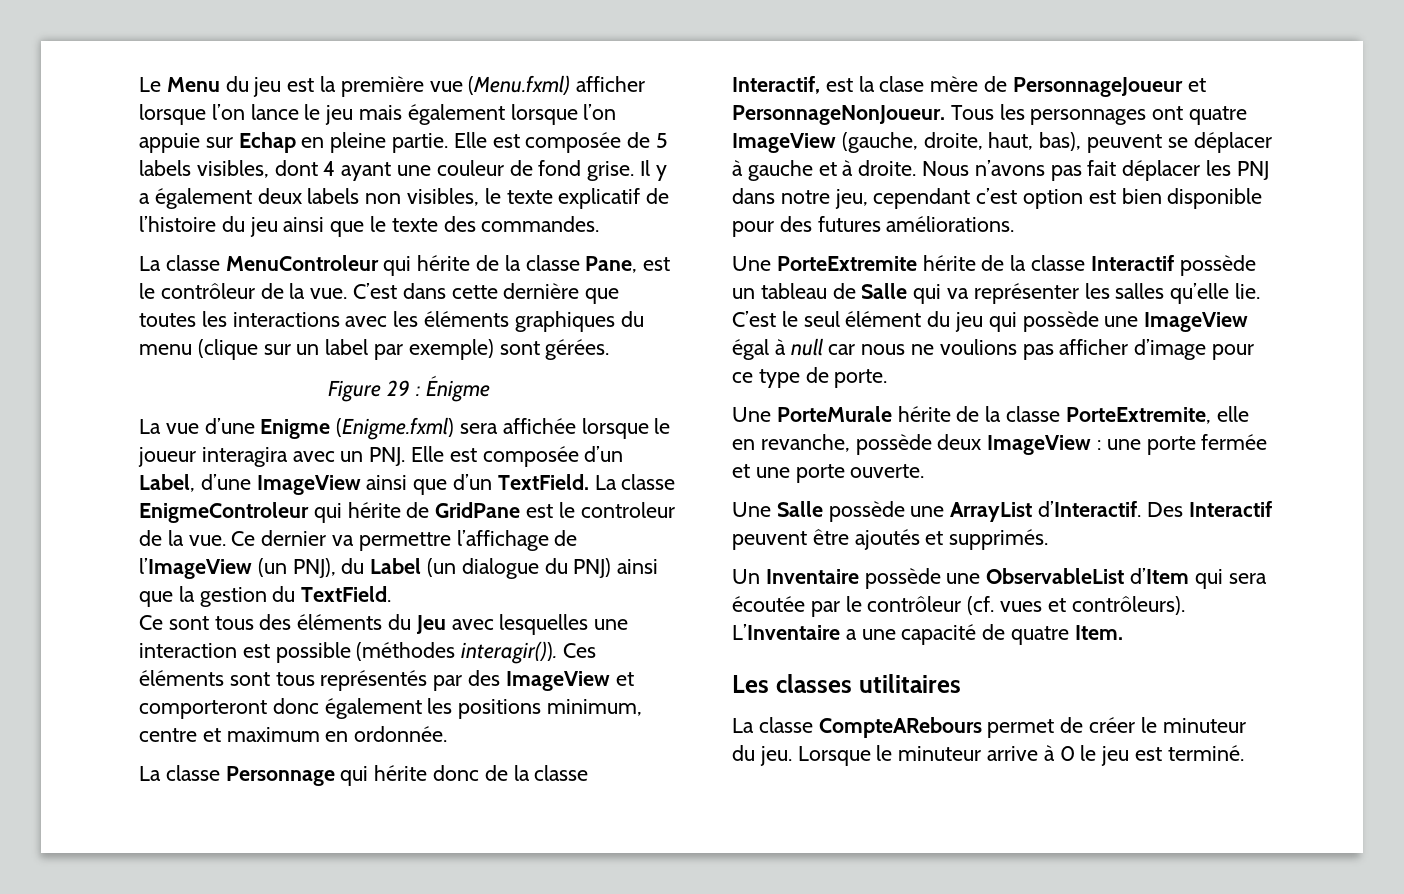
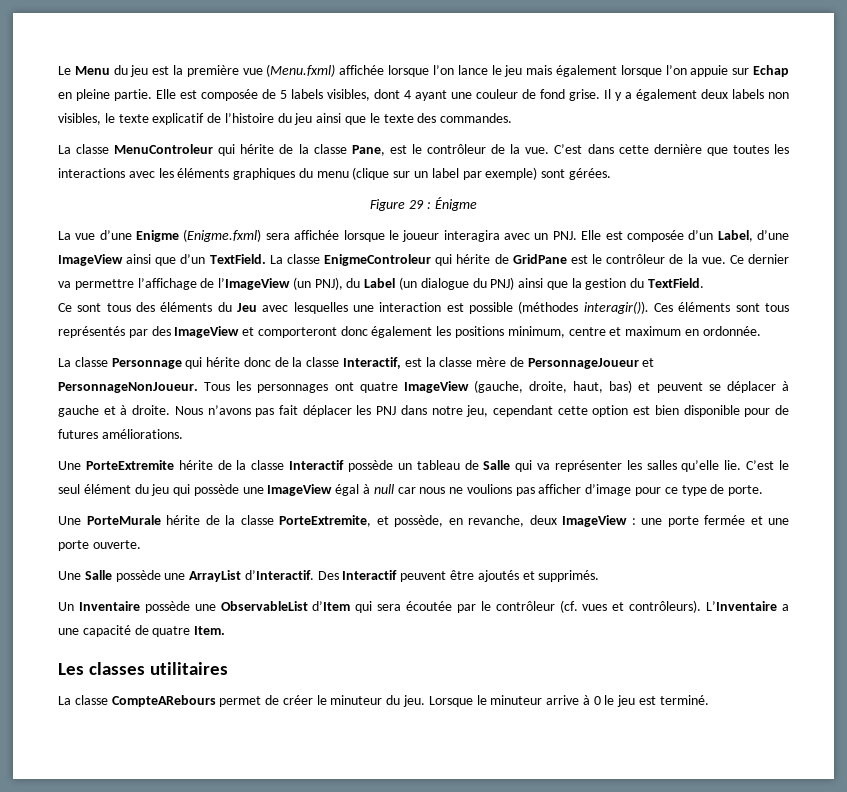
[576,76,646,92] afficher -> [339,65,385,75] affichée
[580,502,675,518] controleur -> [606,254,666,264] contrôleur
[879,76,925,92] clase -> [439,357,473,367] classe
[1039,132,1082,151] bas), -> [609,380,651,393] bas) et
[976,188,1018,204] c’est -> [557,406,588,415] cette
[779,216,812,232] des -> [774,405,789,415] de
[1216,406,1249,422] elle -> [376,515,443,527] et possède,
[855,434,932,455] possède -> (524, 521) none

